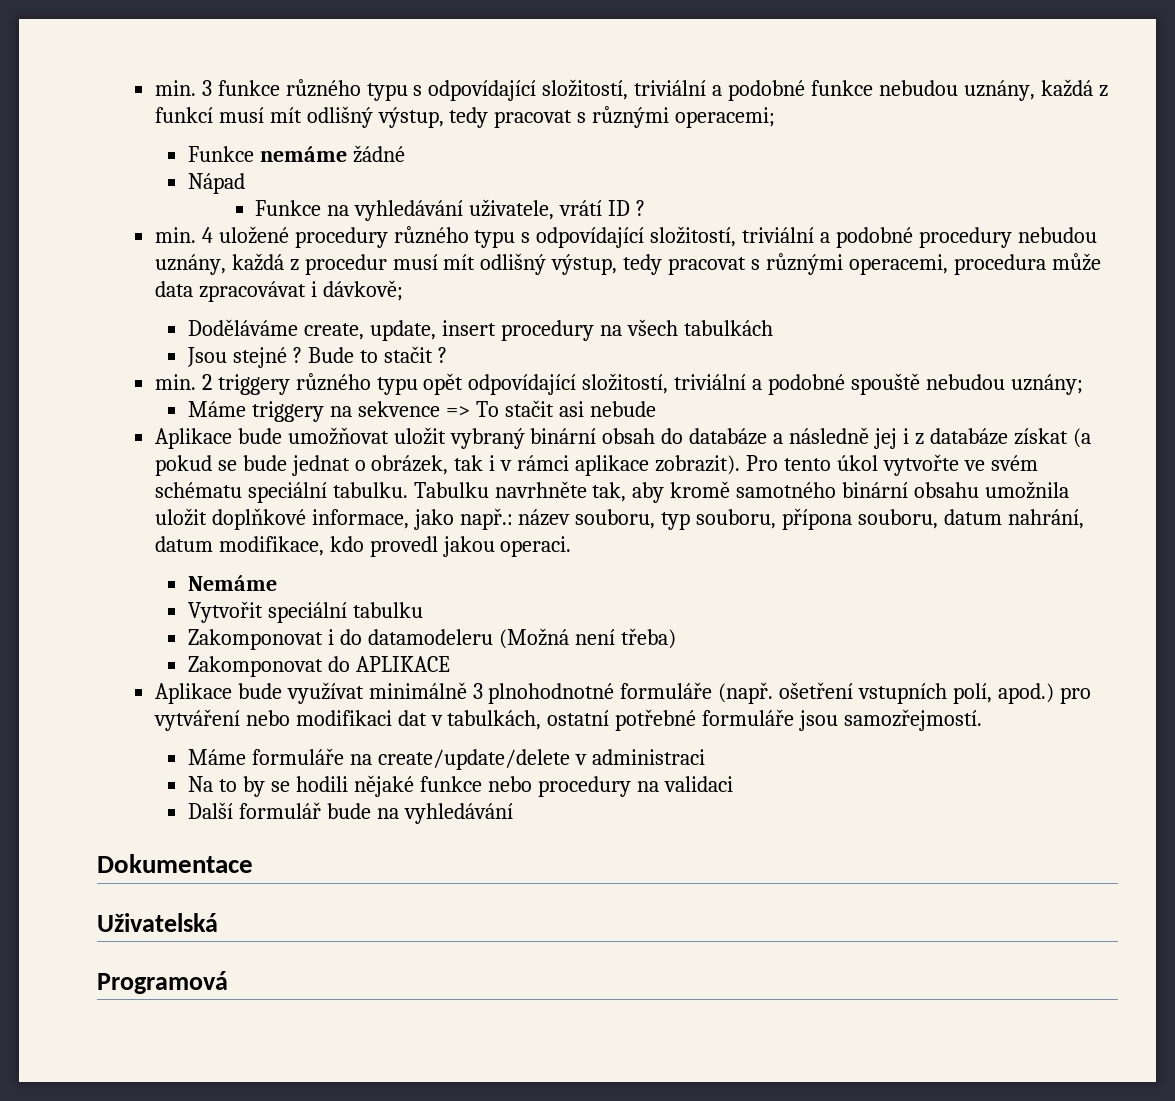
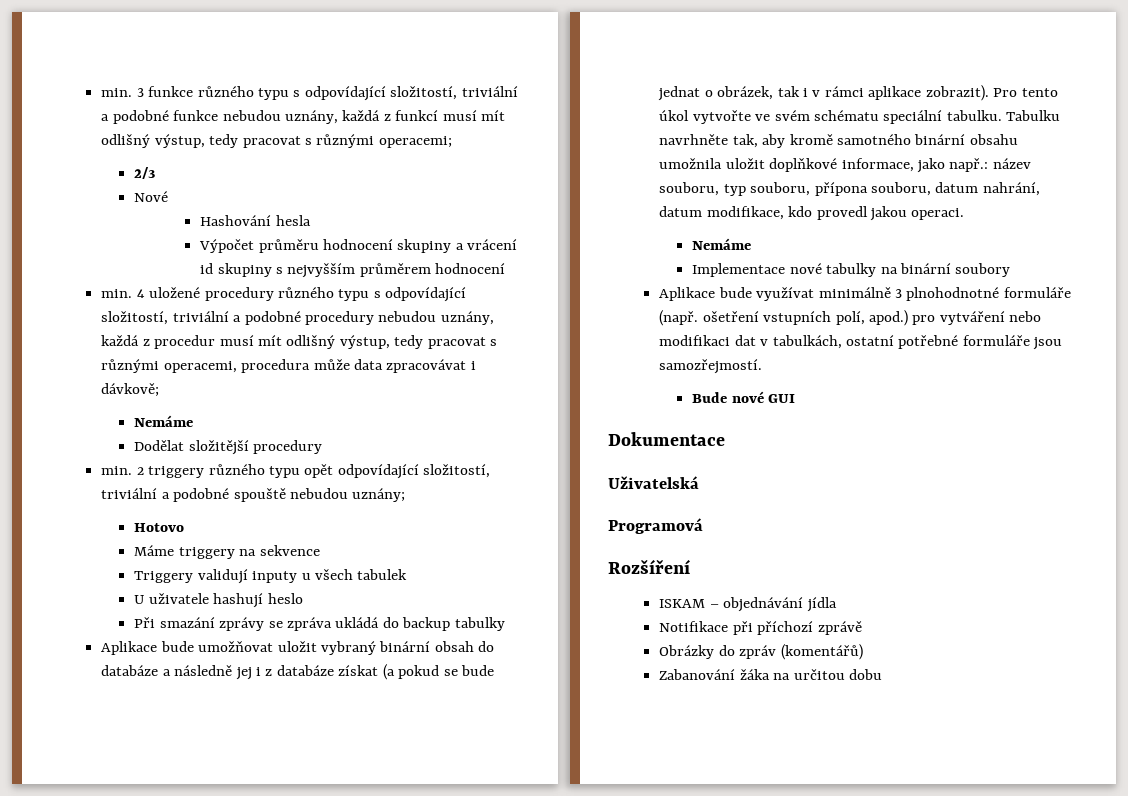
[188,145,406,163] [188,173,246,194] [255,199,645,221] Funkce nemáme žádné // Nápad // Funkce na vyhledávání uživatele, vrátí ID ? -> [134,167,156,179] [134,191,169,202] [200,215,311,226] [199,239,518,253] [200,263,506,278] 2/3 // Nové // Hashování hesla // Výpočet průměru hodnocení skupiny a vrácení id skupiny s nejvyšším průměrem hodnocení
[188,319,773,341] [187,346,447,368] Doděláváme create, update, insert procedury na všech tabulkách // Jsou stejné ? Bude to stačit ? -> [134,415,194,427] [134,440,323,455] Nemáme // Dodělat složitější procedury
(1083, 384) none -> [134,523,185,532] // Hotovo
[446,400,656,417] => To stačit asi nebude -> [134,569,408,584] [134,593,303,608] [134,617,505,631] // Triggery validují inputy u všech tabulek // U uživatele hashují heslo // Při smazání zprávy se zpráva ukládá do backup tabulky
[188,601,424,623] [188,628,676,650] [188,656,451,677] Vytvořit speciální tabulku // Zakomponovat i do datamodeleru (Možná není třeba) // Zakomponovat do APLIKACE -> [692,263,1011,277] Implementace nové tabulky na binární soubory
[188,748,705,770] [188,775,733,797] [188,802,514,824] [97,854,253,873] [97,913,218,932] [97,971,228,994] Máme formuláře na create/update/delete v administraci // Na to by se hodili nějaké funkce nebo procedury na validaci // Další formulář bude na vyhledávání // Dokumentace // Uživatelská // Programová -> [692,391,796,403] [608,432,725,446] [608,476,699,489] [608,518,703,534] [608,559,690,574] [659,597,837,612] [659,621,862,635] [659,644,863,660] [659,669,882,680] Bude nové GUI // Dokumentace // Uživatelská // Programová // Rozšíření // ISKAM – objednávání jídla // Notifikace při příchozí zprávě // Obrázky do zpráv (komentářů) // Zabanování žáka na určitou dobu

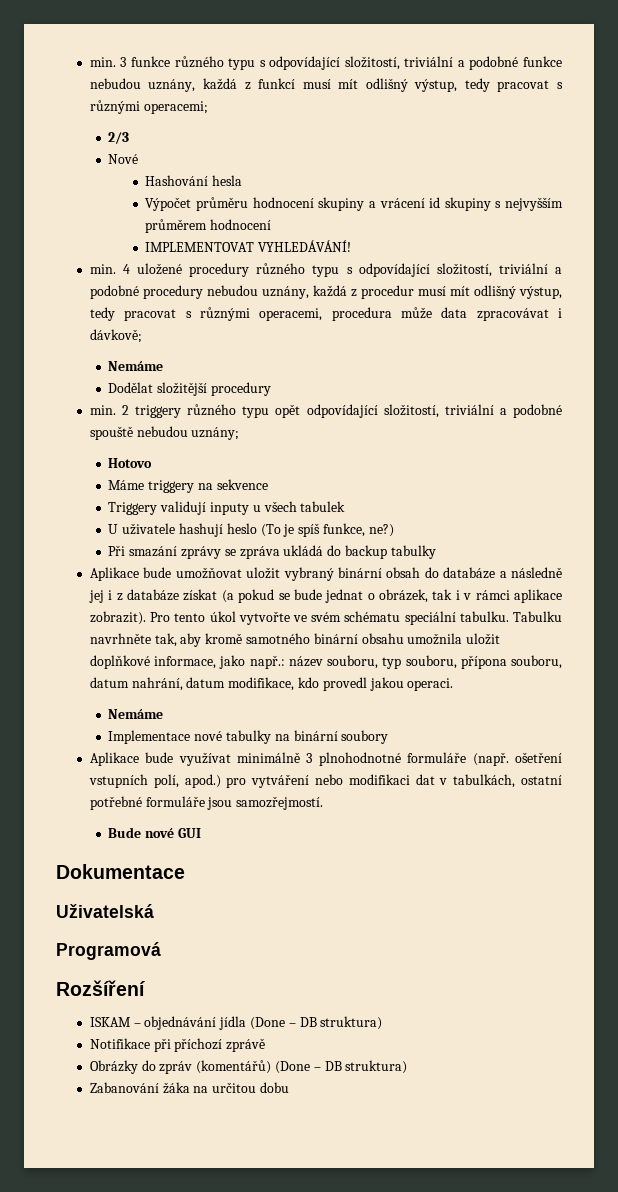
(506, 268) none -> [145,240,352,252] // IMPLEMENTOVAT VYHLEDÁVÁNÍ!
(303, 598) none -> [260,523,394,537] (To je spíš funkce, ne?)
(837, 604) none -> [250,1016,383,1030] (Done – DB struktura)
(863, 652) none -> [275,1060,408,1074] (Done – DB struktura)

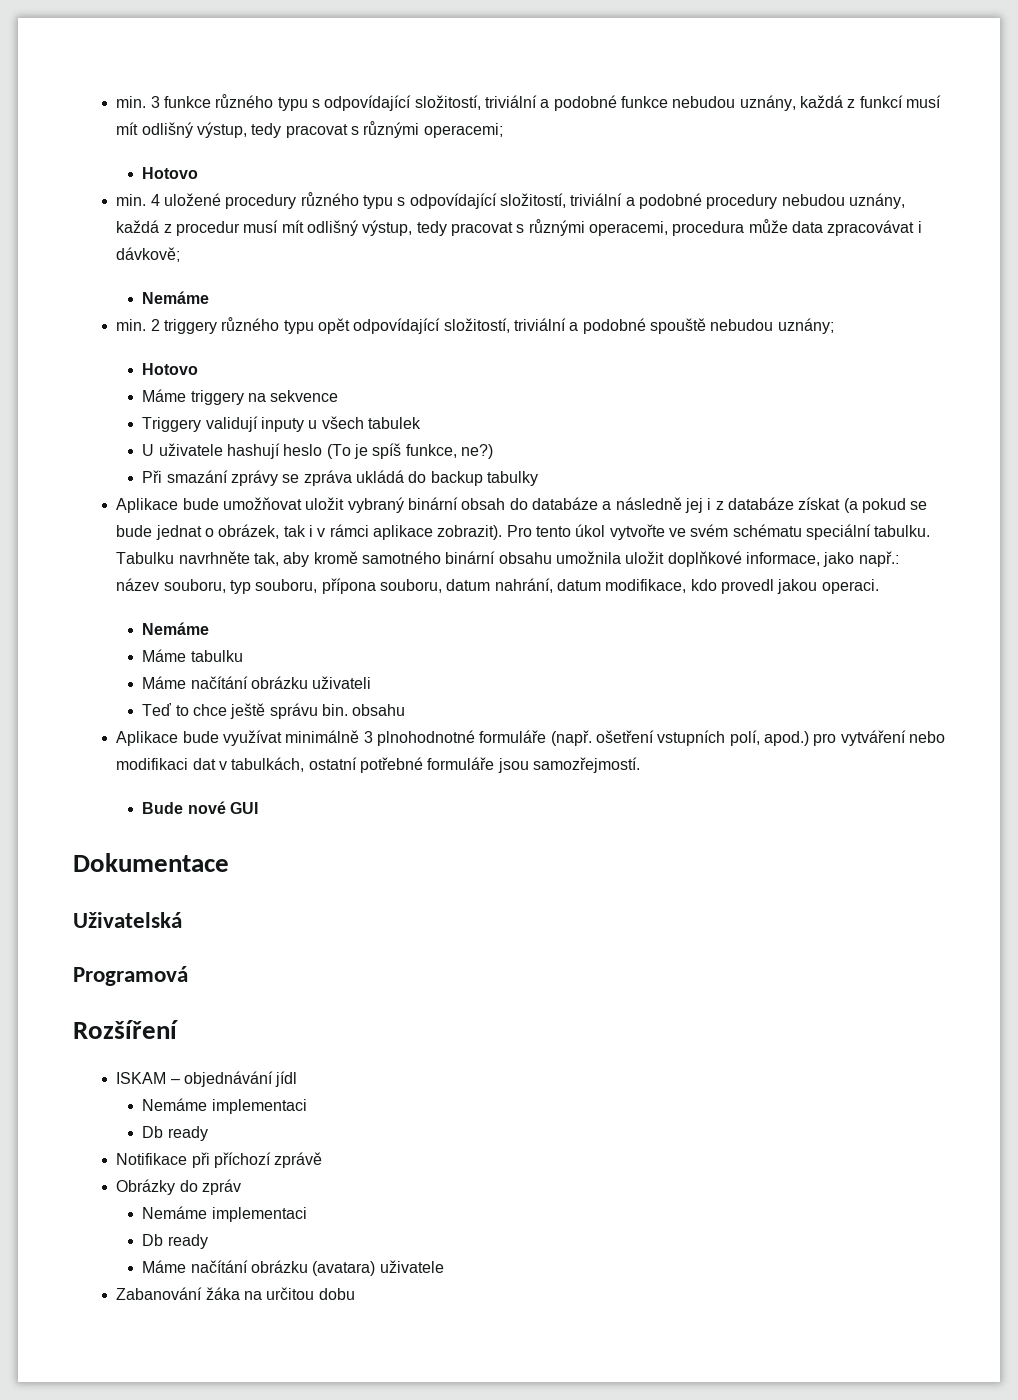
[108,132,130,144] [108,154,139,164] [145,175,243,186] [145,197,563,211] [145,219,272,233] [145,240,352,252] 2/3 // Nové // Hashování hesla // Výpočet průměru hodnocení skupiny a vrácení id skupiny s nejvyšším průměrem hodnocení // IMPLEMENTOVAT VYHLEDÁVÁNÍ! -> [142,167,199,179] Hotovo
[108,382,271,396] // Dodělat složitější procedury -> (210, 297) none
[108,730,389,744] Implementace nové tabulky na binární soubory -> [142,649,243,662] [142,676,372,689] [142,703,406,719] Máme tabulku // Máme načítání obrázku uživateli // Teď to chce ještě správu bin. obsahu
[219,1016,383,1030] jídla (Done – DB struktura) -> [275,1071,298,1087] [142,1098,307,1114] [142,1126,208,1141] jídl // Nemáme implementaci // Db ready
[196,1060,408,1074] (komentářů) (Done – DB struktura) -> [142,1206,307,1222] [142,1234,208,1249] [142,1260,444,1276] // Nemáme implementaci // Db ready // Máme načítání obrázku (avatara) uživatele

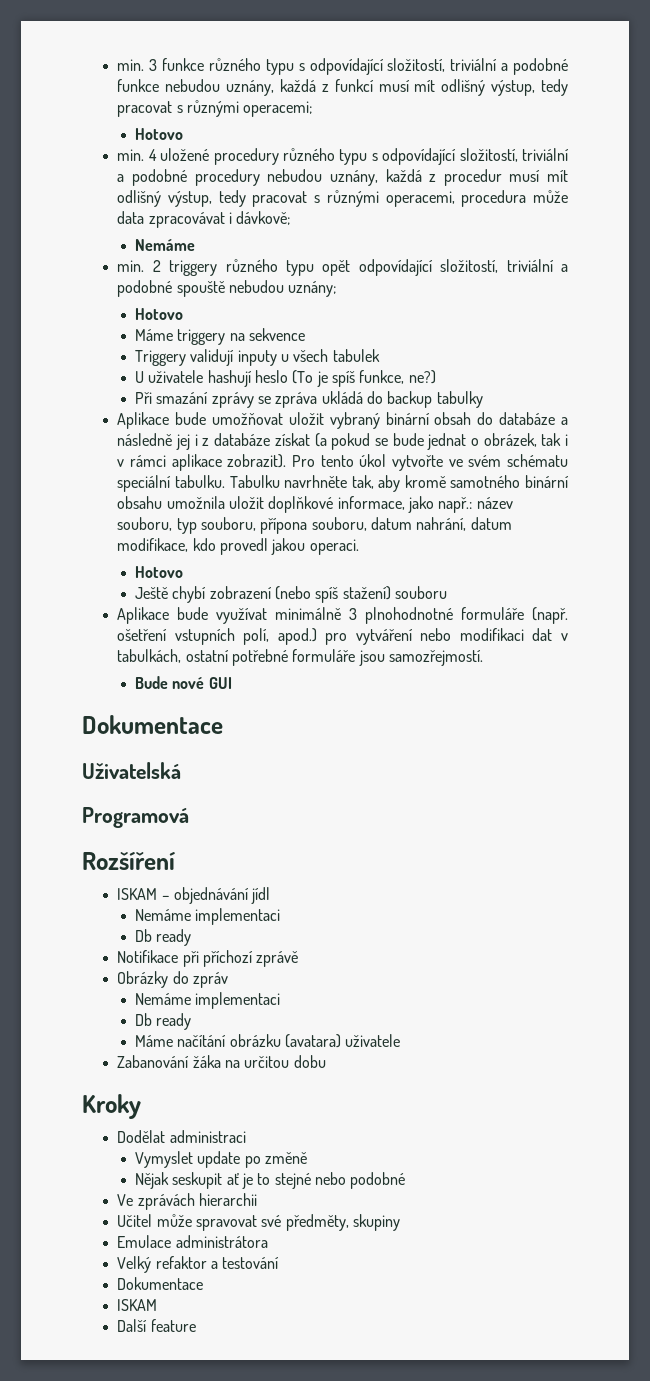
[142,622,210,635] [142,649,243,662] [142,676,372,689] [142,703,406,719] Nemáme // Máme tabulku // Máme načítání obrázku uživateli // Teď to chce ještě správu bin. obsahu -> [135,566,184,578] [135,586,448,603] Hotovo // Ještě chybí zobrazení (nebo spíš stažení) souboru
(355, 1294) none -> [82,1094,141,1119] [117,1130,246,1143] [135,1151,308,1168] [135,1172,406,1189] [117,1193,258,1210] [117,1214,400,1231] [117,1235,268,1248] [117,1256,280,1273] [117,1277,204,1290] [117,1299,158,1311] [117,1319,196,1332] // Kroky // Dodělat administraci // Vymyslet update po změně // Nějak seskupit ať je to stejné nebo podobné // Ve zprávách hierarchii // Učitel může spravovat své předměty, skupiny // Emulace administrátora // Velký refaktor a testování // Dokumentace // ISKAM // Další feature

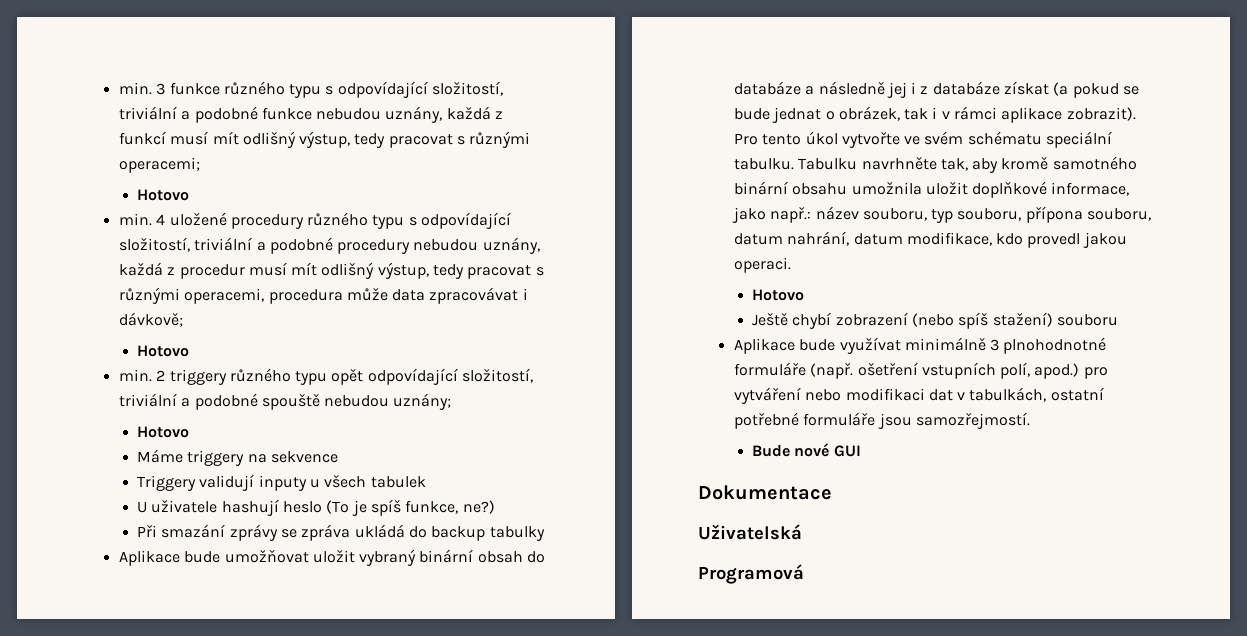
[135,239,196,251] Nemáme -> [137,345,190,357] Hotovo
[82,852,175,870] [117,887,271,904] [135,908,281,925] [135,929,192,946] [117,950,299,967] [117,971,229,988] [135,992,281,1009] [135,1013,192,1030] [135,1034,401,1048] [117,1055,326,1068] [82,1094,141,1119] [117,1130,246,1143] [135,1151,308,1168] [135,1172,406,1189] [117,1193,258,1210] [117,1214,400,1231] [117,1235,268,1248] [117,1256,280,1273] [117,1277,204,1290] [117,1299,158,1311] [117,1319,196,1332] // Rozšíření // ISKAM – objednávání jídl // Nemáme implementaci // Db ready // Notifikace při příchozí zprávě // Obrázky do zpráv // Nemáme implementaci // Db ready // Máme načítání obrázku (avatara) uživatele // Zabanování žáka na určitou dobu // Kroky // Dodělat administraci // Vymyslet update po změně // Nějak seskupit ať je to stejné nebo podobné // Ve zprávách hierarchii // Učitel může spravovat své předměty, skupiny // Emulace administrátora // Velký refaktor a testování // Dokumentace // ISKAM // Další feature -> (804, 574) none

